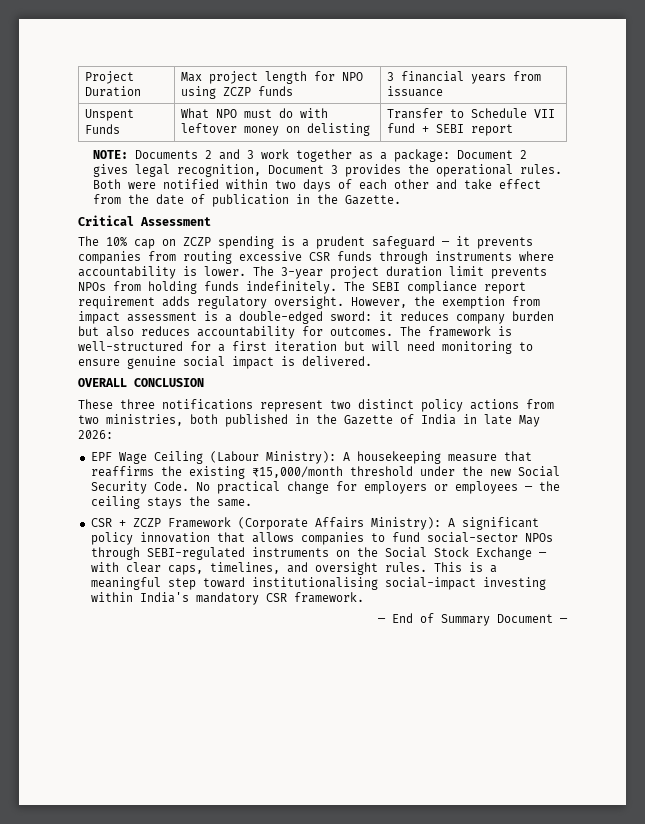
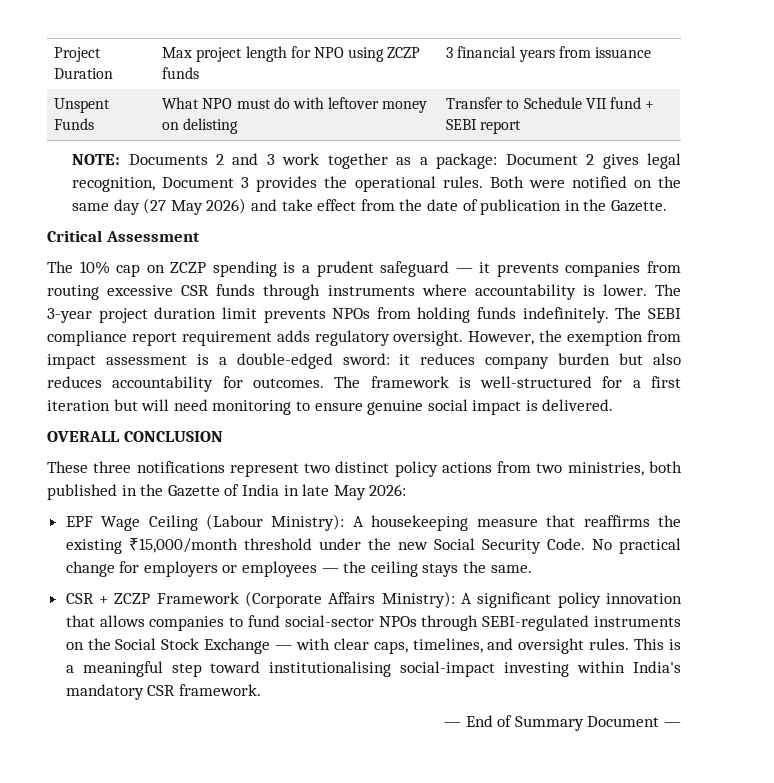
[225,179,429,192] within two days of each other -> [633,176,681,188] [72,198,247,215] on the same day (27 May 2026)

